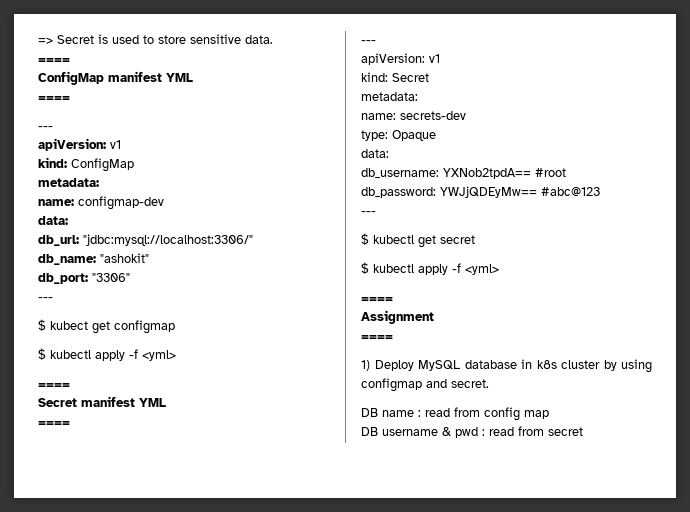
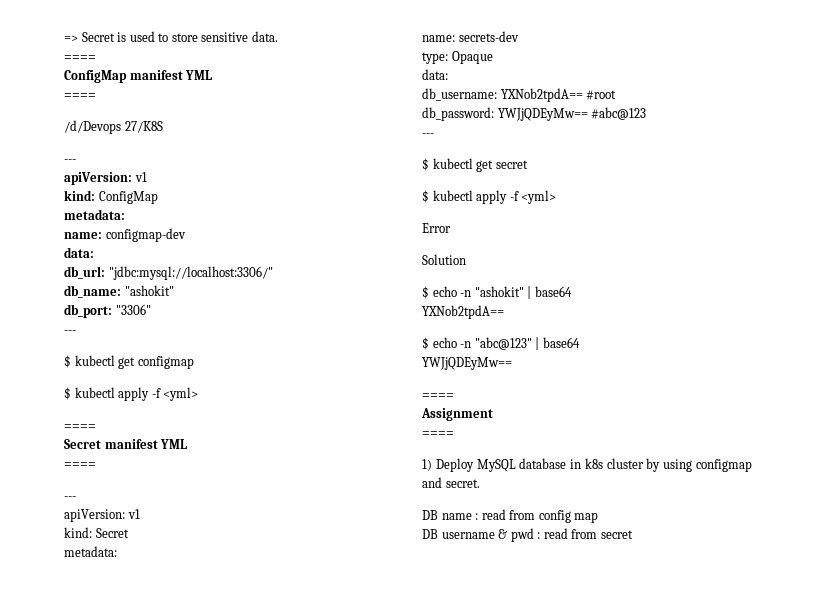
(70, 98) none -> [64,120,163,134] // /d/Devops 27/K8S
[50,321,88,330] kubect -> [74,355,115,366] kubectl
(499, 269) none -> [422,223,451,233] [422,254,466,265] [422,286,572,299] [422,305,504,319] [422,337,580,350] [422,357,512,370] // Error // Solution // $ echo -n "ashokit" | base64 // YXNob2tpdA== // $ echo -n "abc@123" | base64 // YWJjQDEyMw==

